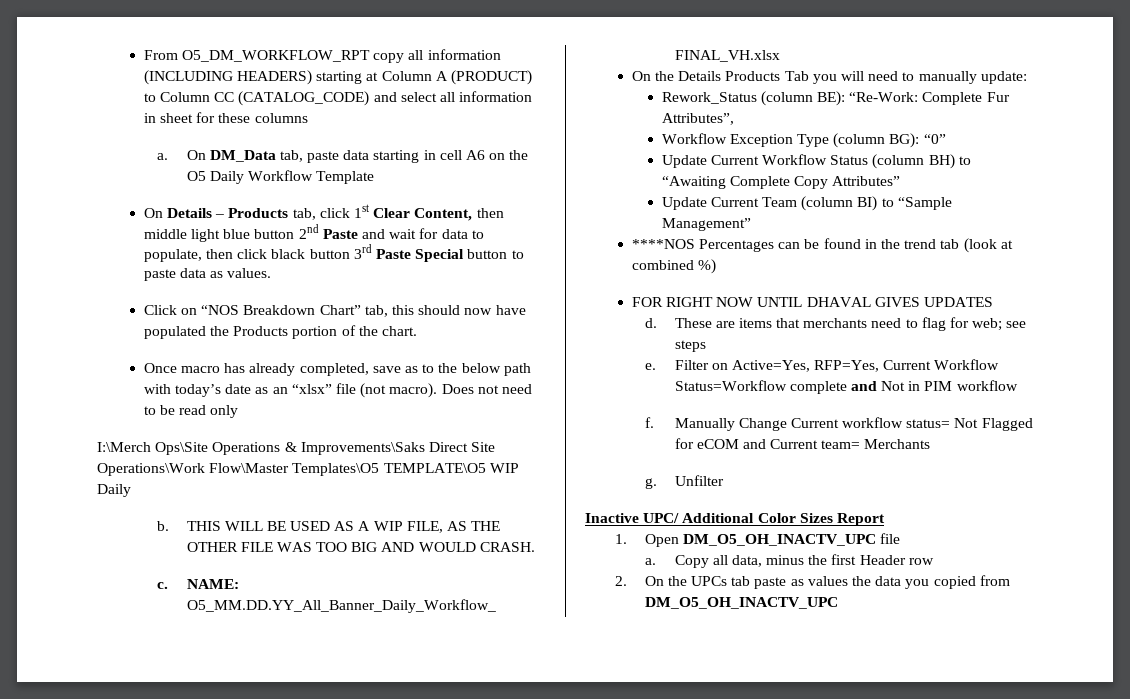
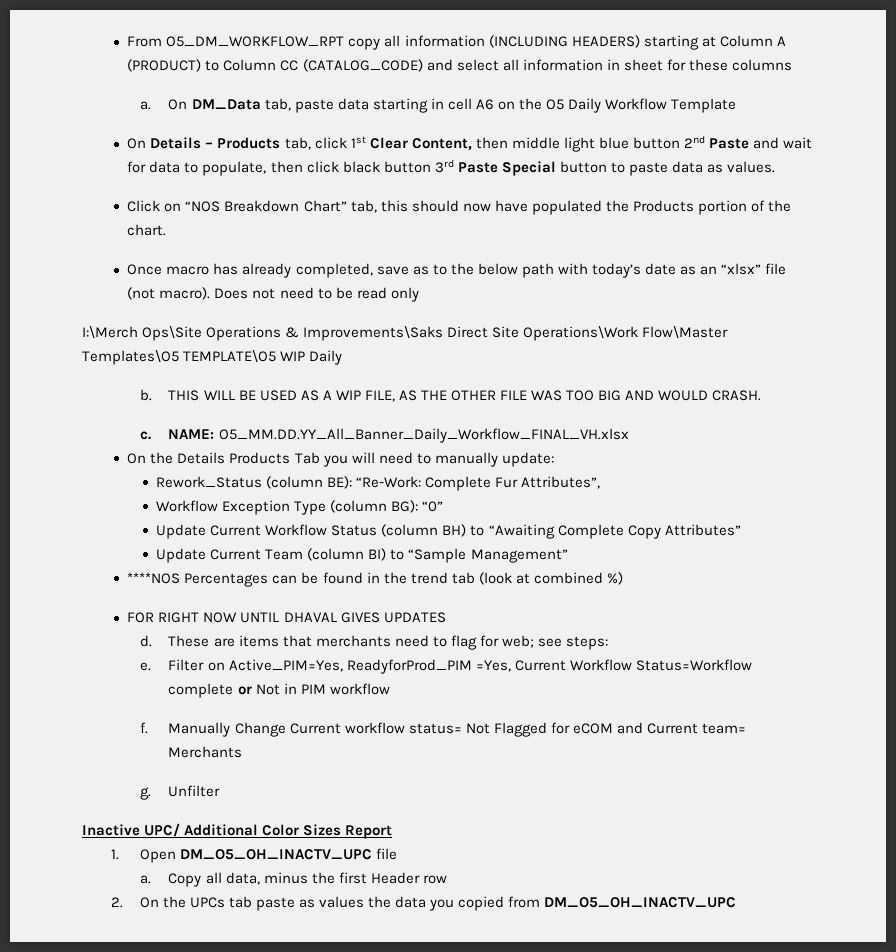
[674,340,706,352] steps -> [566,636,609,650] steps:
[731,360,880,372] Active=Yes, RFP=Yes, -> [228,659,511,674] Active_PIM=Yes, ReadyforProd_PIM =Yes,
[850,381,877,391] and -> [237,686,252,695] or

